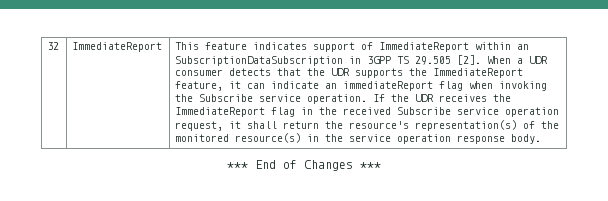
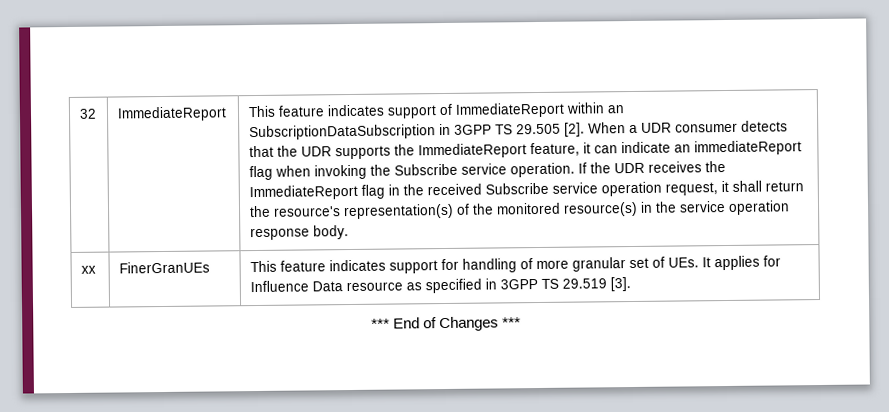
(542, 139) none -> [80,265,96,274] [118,261,210,274] [249,255,781,274] [249,277,631,294] // xx | FinerGranUEs | This feature indicates support for handling of more granular set of UEs. It applies for Influence Data resource as specified in 3GPP TS 29.519 [3].

